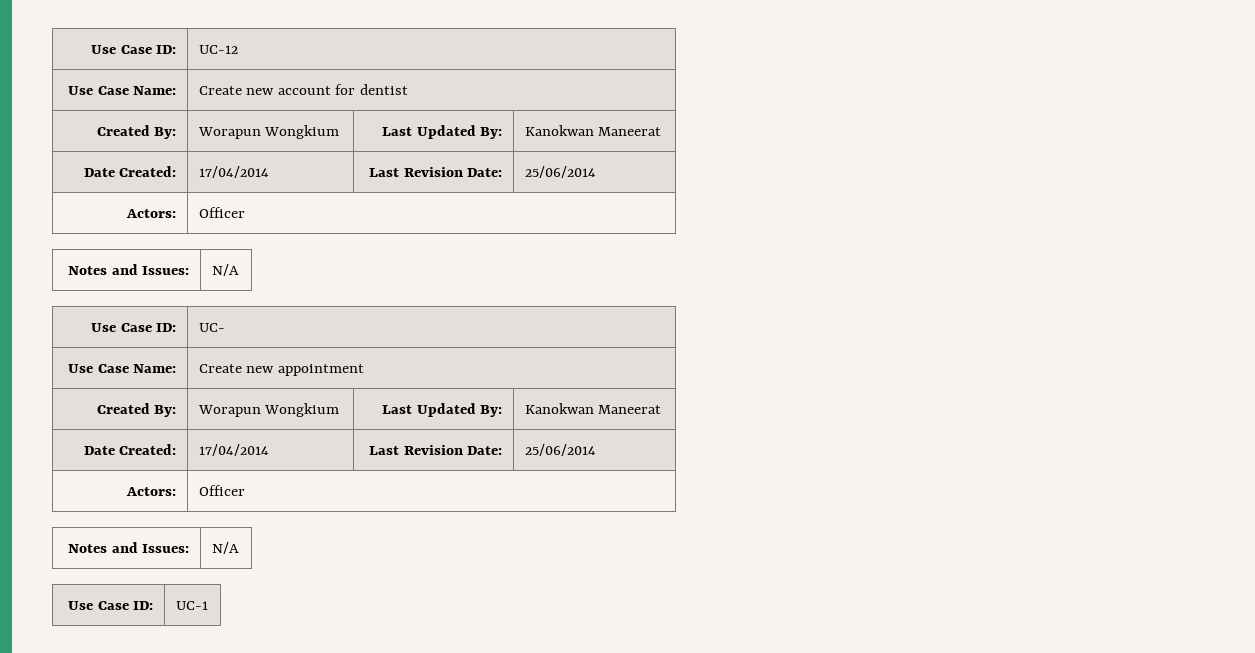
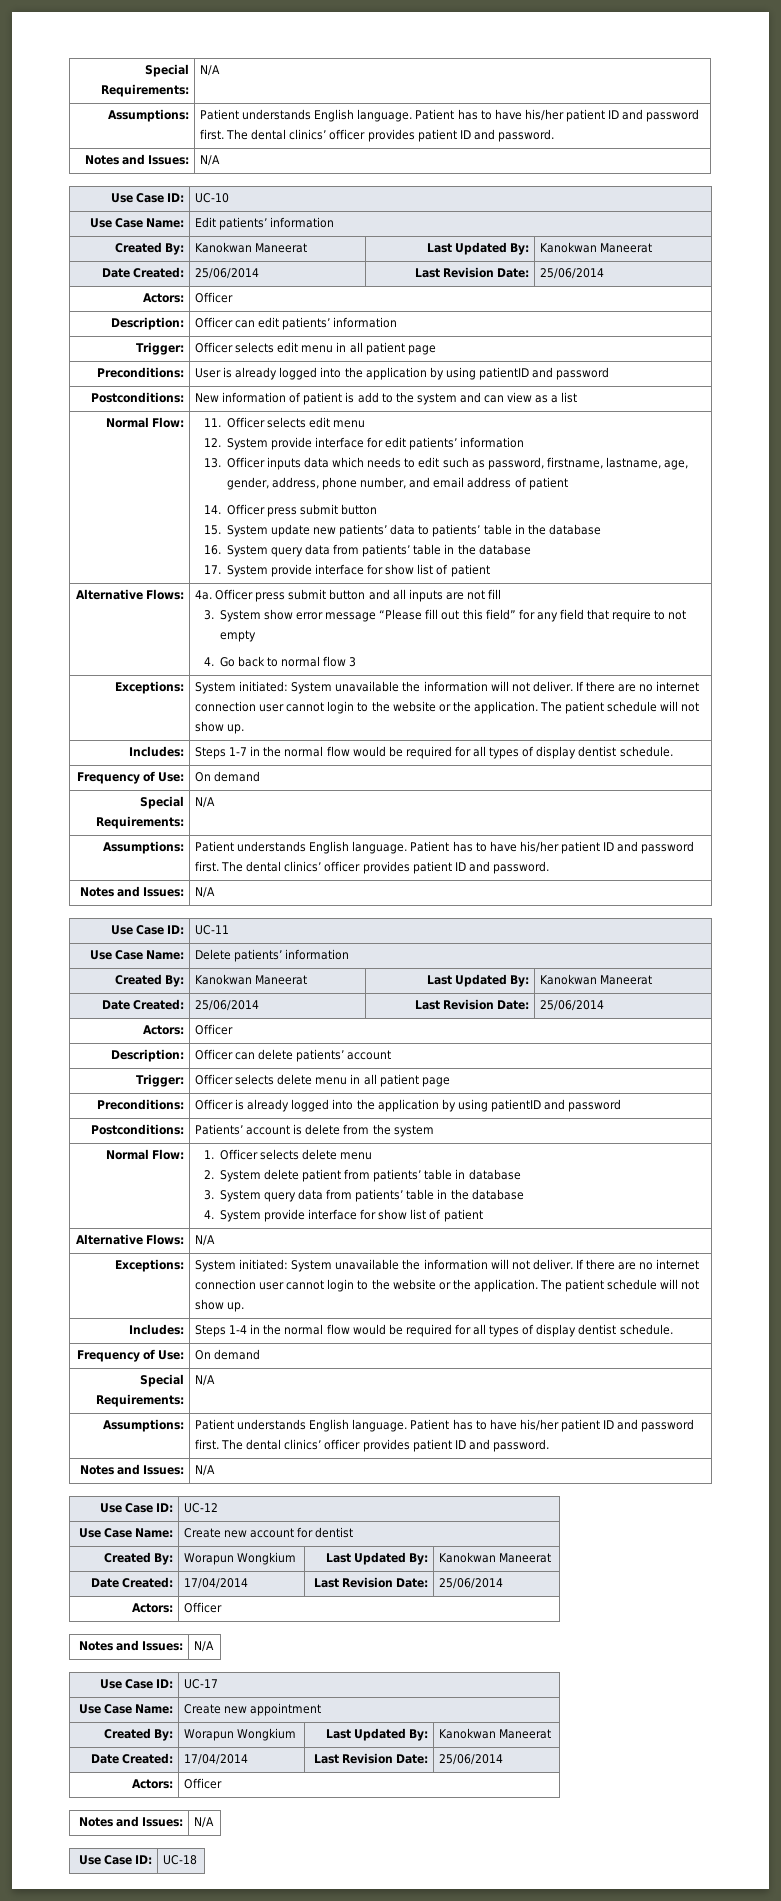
(91, 49) none -> [144,64,189,77] [100,84,189,97] [200,65,221,76] [107,109,189,122] [200,109,700,122] [200,129,554,142] [84,154,189,165] [200,155,221,166] [110,193,184,203] [195,193,230,203] [89,218,184,228] [195,217,335,230] [114,242,184,255] [195,242,308,253] [426,242,529,255] [540,242,653,253] [101,267,184,278] [195,268,260,279] [414,267,529,278] [540,268,605,279] [142,293,184,303] [195,292,234,303] [110,317,184,330] [195,317,398,330] [135,342,184,355] [195,342,436,355] [96,367,184,378] [195,367,610,380] [90,392,184,403] [195,392,578,405] [105,417,184,428] [204,417,366,428] [204,437,525,450] [204,457,689,470] [226,477,568,490] [204,504,378,517] [204,524,601,537] [204,544,531,557] [204,564,490,577] [75,589,184,600] [195,589,502,602] [204,609,687,622] [219,630,256,642] [204,656,357,667] [114,681,184,694] [195,681,700,694] [195,701,700,714] [195,721,245,734] [128,746,184,757] [195,746,673,759] [76,771,184,784] [195,771,261,782] [139,796,184,809] [95,816,184,829] [195,797,216,808] [102,841,184,854] [195,841,695,854] [195,861,549,874] [79,886,184,897] [195,887,216,898] [110,925,184,935] [195,925,230,935] [89,950,184,960] [195,949,350,962] [114,974,184,987] [195,974,308,985] [426,974,529,987] [540,974,653,985] [101,999,184,1010] [195,1000,260,1011] [414,999,529,1010] [540,1000,605,1011] [142,1025,184,1035] [195,1024,234,1035] [110,1049,184,1062] [195,1049,392,1062] [135,1074,184,1087] [195,1074,450,1087] [96,1099,184,1110] [195,1099,622,1112] [90,1124,184,1135] [195,1124,434,1137] [105,1149,184,1160] [204,1149,373,1160] [204,1169,521,1182] [204,1189,524,1202] [204,1209,483,1222] [75,1234,184,1245] [195,1235,216,1246] [114,1259,184,1272] [195,1259,700,1272] [195,1279,700,1292] [195,1299,245,1312] [128,1324,184,1335] [195,1324,673,1337] [76,1349,184,1362] [195,1349,261,1360] [139,1374,184,1387] [95,1394,184,1407] [195,1375,216,1386] [102,1419,184,1432] [195,1419,695,1432] [195,1439,549,1452] [79,1464,184,1475] [195,1465,216,1476] Special Requirements: | N/A // Assumptions: | Patient understands English language. Patient has to have his/her patient ID and password first. The dental clinics’ officer provides patient ID and password. // Notes and Issues: | N/A // Use Case ID: | UC-10 // Use Case Name: | Edit patients’ information // Created By: | Kanokwan Maneerat | Last Updated By: | Kanokwan Maneerat // Date Created: | 25/06/2014 | Last Revision Date: | 25/06/2014 // Actors: | Officer // Description: | Officer can edit patients’ information // Trigger: | Officer selects edit menu in all patient page // Preconditions: | User is already logged into the application by using patientID and password // Postconditions: | New information of patient is add to the system and can view as a list // Normal Flow: | 11. Officer selects edit menu // 12. System provide interface for edit patients’ information // 13. Officer inputs data which needs to edit such as password, firstname, lastname, age, gender, address, phone number, and email address of patient // 14. Officer press submit button // 15. System update new patients’ data to patients’ table in the database // 16. System query data from patients’ table in the database // 17. System provide interface for show list of patient // Alternative Flows: | 4a. Officer press submit button and all inputs are not fill // 3. System show error message “Please fill out this field” for any field that require to not empty // 4. Go back to normal flow 3 // Exceptions: | System initiated: System unavailable the information will not deliver. If there are no internet connection user cannot login to the website or the application. The patient schedule will not show up. // Includes: | Steps 1-7 in the normal flow would be required for all types of display dentist schedule. // Frequency of Use: | On demand // Special Requirements: | N/A // Assumptions: | Patient understands English language. Patient has to have his/her patient ID and password first. The dental clinics’ officer provides patient ID and password. // Notes and Issues: | N/A // Use Case ID: | UC-11 // Use Case Name: | Delete patients’ information // Created By: | Kanokwan Maneerat | Last Updated By: | Kanokwan Maneerat // Date Created: | 25/06/2014 | Last Revision Date: | 25/06/2014 // Actors: | Officer // Description: | Officer can delete patients’ account // Trigger: | Officer selects delete menu in all patient page // Preconditions: | Officer is already logged into the application by using patientID and password // Postconditions: | Patients’ account is delete from the system // Normal Flow: | 1. Officer selects delete menu // 2. System delete patient from patients’ table in database // 3. System query data from patients’ table in the database // 4. System provide interface for show list of patient // Alternative Flows: | N/A // Exceptions: | System initiated: System unavailable the information will not deliver. If there are no internet connection user cannot login to the website or the application. The patient schedule will not show up. // Includes: | Steps 1-4 in the normal flow would be required for all types of display dentist schedule. // Frequency of Use: | On demand // Special Requirements: | N/A // Assumptions: | Patient understands English language. Patient has to have his/her patient ID and password first. The dental clinics’ officer provides patient ID and password. // Notes and Issues: | N/A //
[198,323,225,332] UC- -> [184,1679,219,1689] UC-17
[175,601,208,610] UC-1 -> [163,1855,198,1865] UC-18

